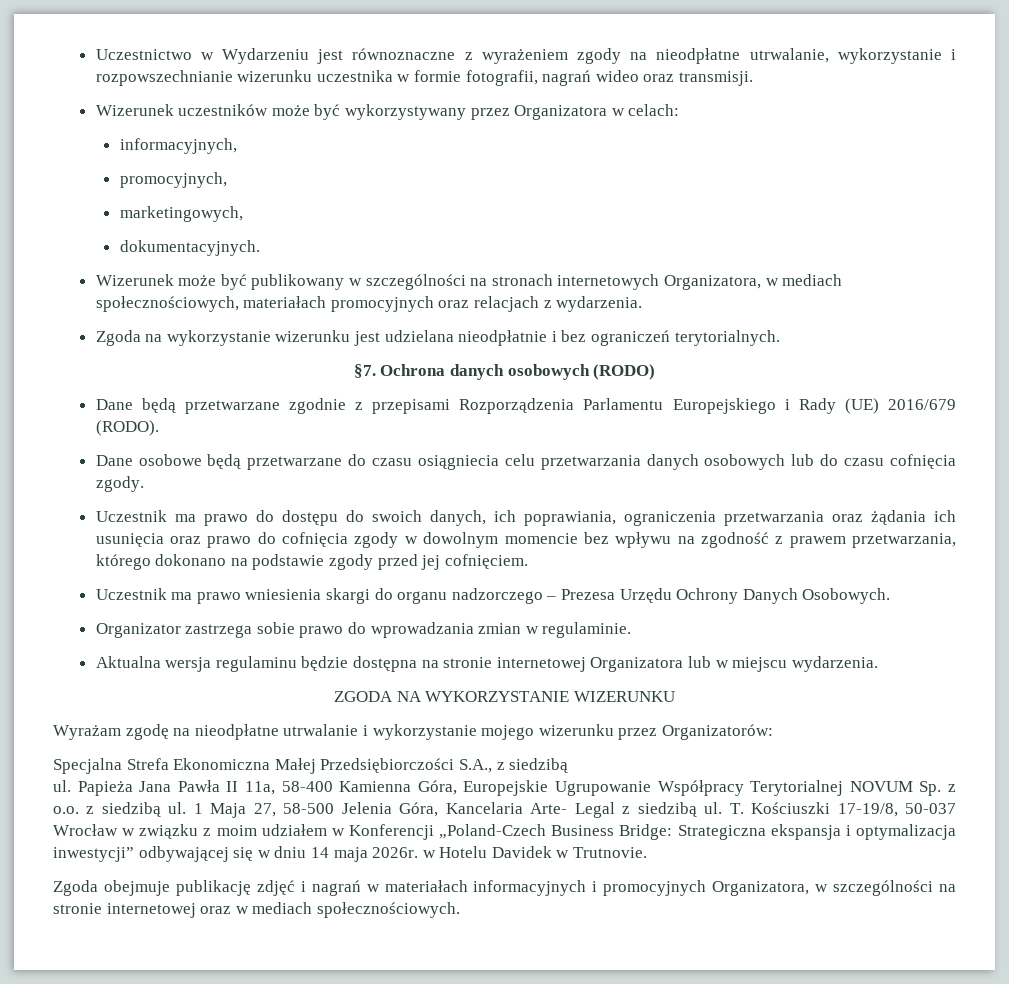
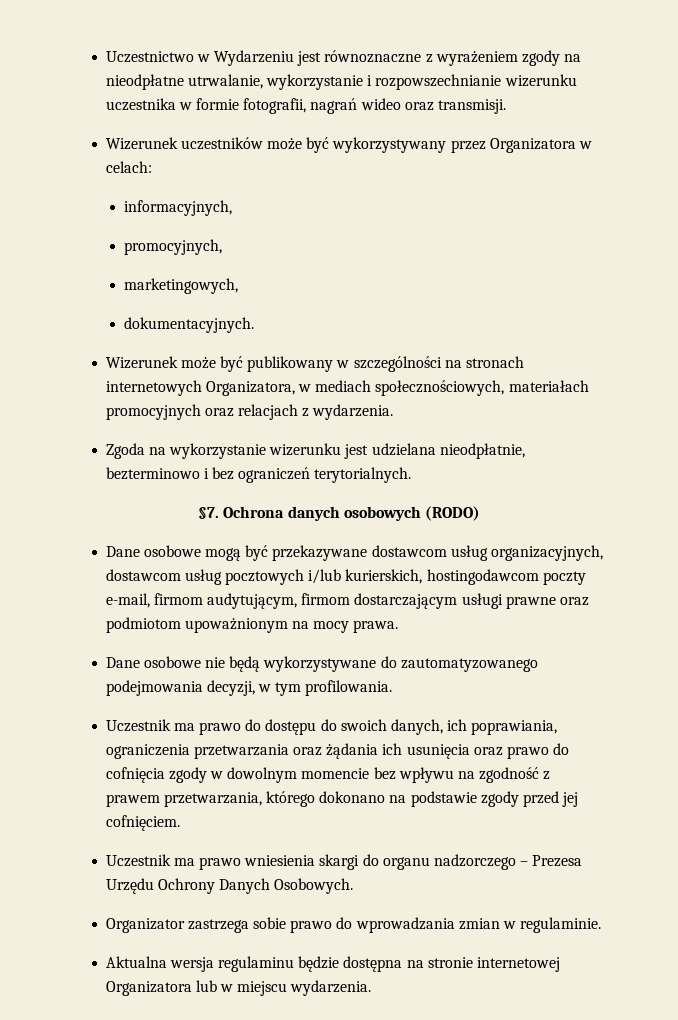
[458,330,548,346] nieodpłatnie -> [439,443,525,459] [105,467,200,480] nieodpłatnie, bezterminowo
[141,398,956,414] [95,420,159,436] [95,454,957,470] [95,476,144,492] będą przetwarzane zgodnie z przepisami Rozporządzenia Parlamentu Europejskiego i Rady (UE) 2016/679 (RODO). // Dane osobowe będą przetwarzane do czasu osiągniecia celu przetwarzania danych osobowych lub do czasu cofnięcia zgody. -> [143,545,604,561] [105,569,586,585] [105,593,590,609] [105,617,399,633] [105,656,538,672] [105,680,393,696] osobowe mogą być przekazywane dostawcom usług organizacyjnych, dostawcom usług pocztowych i/lub kurierskich, hostingodawcom poczty e-mail, firmom audytującym, firmom dostarczającym usługi prawne oraz podmiotom upoważnionym na mocy prawa. // Dane osobowe nie będą wykorzystywane do zautomatyzowanego podejmowania decyzji, w tym profilowania.
[334,691,675,702] [53,724,773,740] [53,758,569,774] [53,780,957,796] [53,802,957,818] [53,824,956,840] [53,846,648,862] [53,880,957,896] [53,902,460,918] // ZGODA NA WYKORZYSTANIE WIZERUNKU // Wyrażam zgodę na nieodpłatne utrwalanie i wykorzystanie mojego wizerunku przez Organizatorów: // Specjalna Strefa Ekonomiczna Małej Przedsiębiorczości S.A., z siedzibą // ul. Papieża Jana Pawła II 11a, 58-400 Kamienna Góra, Europejskie Ugrupowanie Współpracy Terytorialnej NOVUM Sp. z o.o. z siedzibą ul. 1 Maja 27, 58-500 Jelenia Góra, Kancelaria Arte- Legal z siedzibą ul. T. Kościuszki 17-19/8, 50-037 Wrocław w związku z moim udziałem w Konferencji „Poland-Czech Business Bridge: Strategiczna ekspansja i optymalizacja inwestycji” odbywającej się w dniu 14 maja 2026r. w Hotelu Davidek w Trutnovie. // Zgoda obejmuje publikację zdjęć i nagrań w materiałach informacyjnych i promocyjnych Organizatora, w szczególności na stronie internetowej oraz w mediach społecznościowych. -> (372, 988) none

